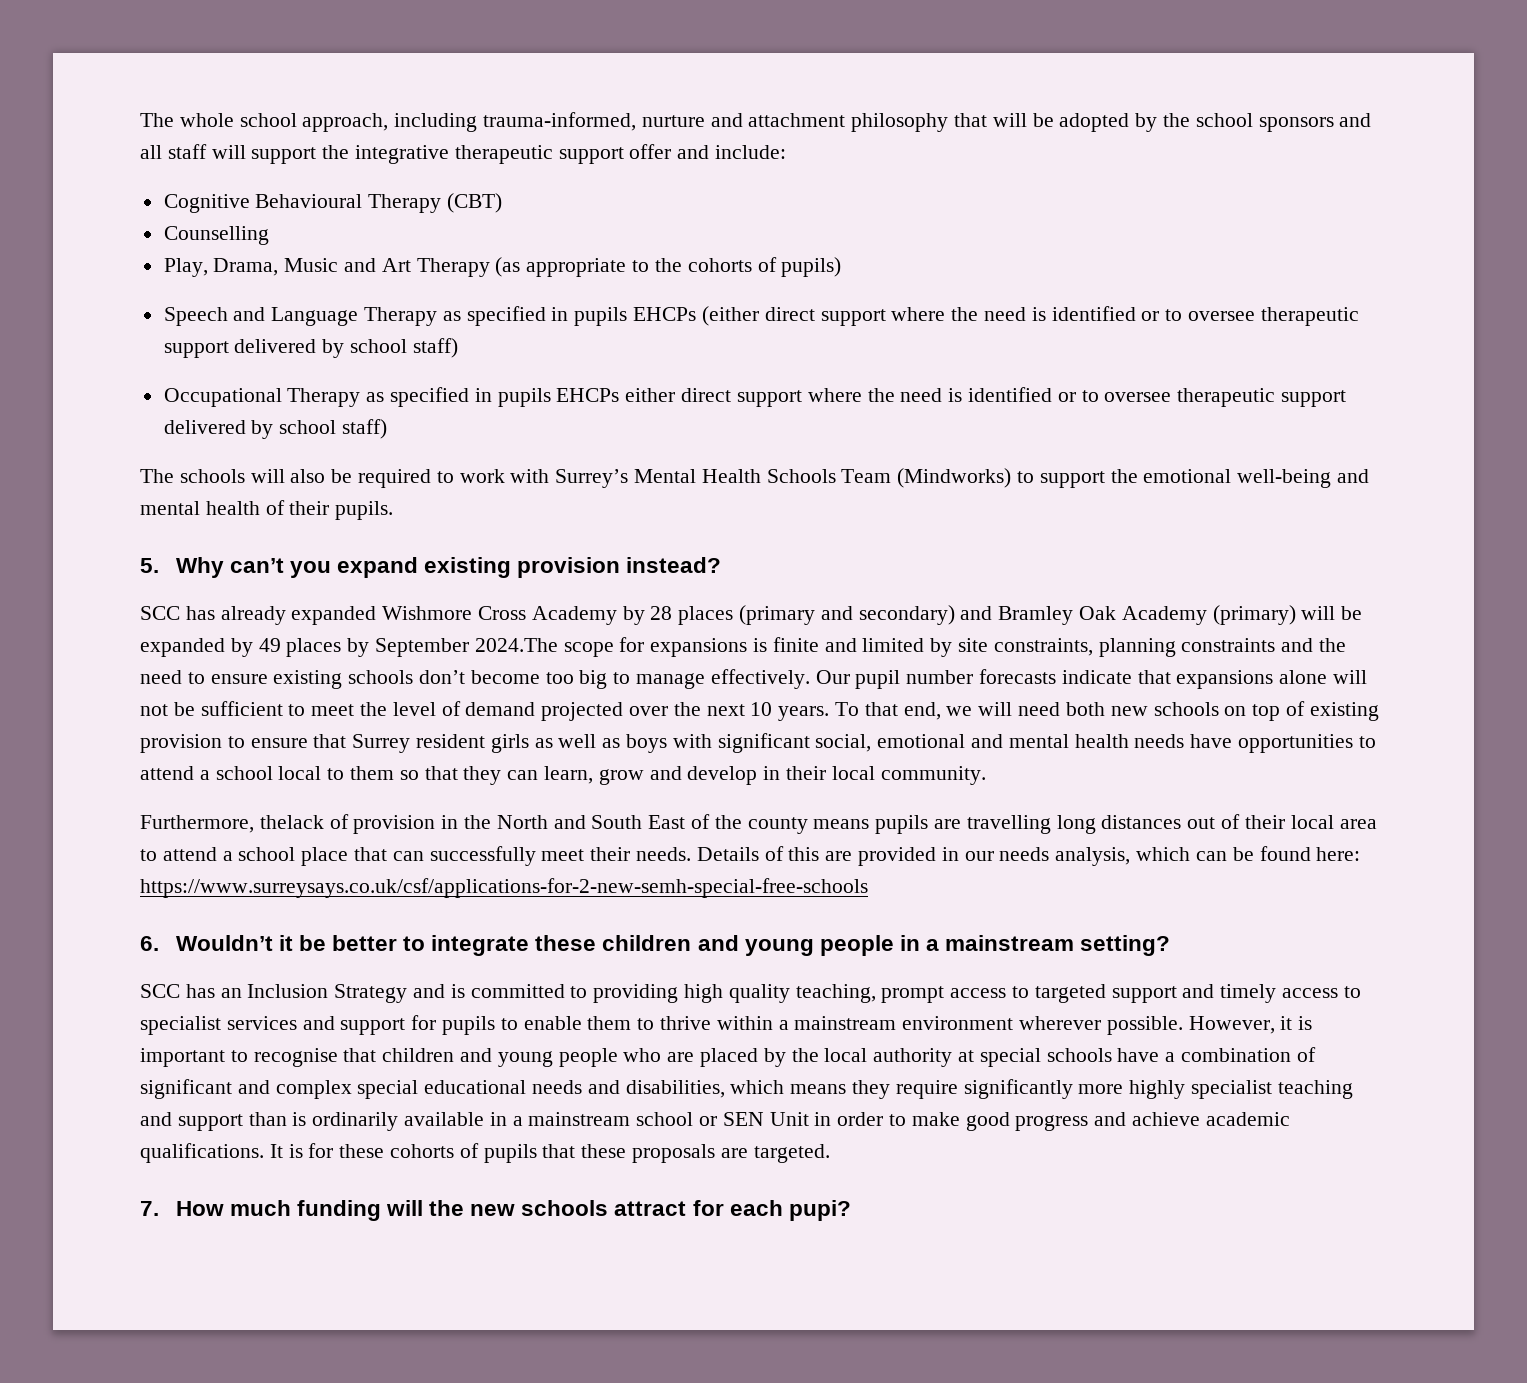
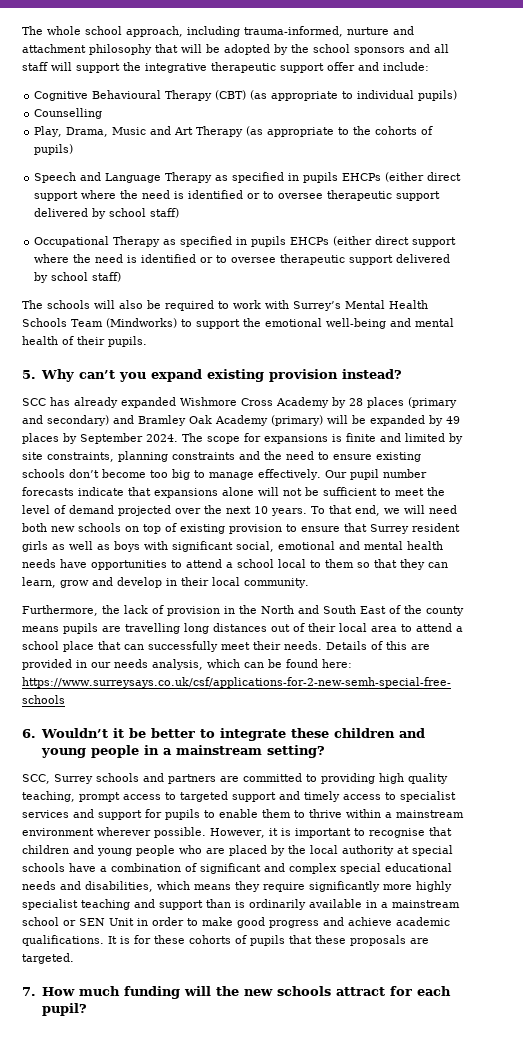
(503, 203) none -> [250,90,458,101] (as appropriate to individual pupils)
[625,388,676,402] either -> [333,236,373,246] (either
[474,638,558,652] 2024.The -> [146,433,203,442] 2024. The
[259,815,324,829] thelack -> [102,605,148,614] the lack
[140,984,465,1003] SCC has an Inclusion Strategy and is -> [22,773,239,784] SCC, Surrey schools and partners are
[788,1200,851,1221] pupi? -> [41,1003,87,1016] pupil?

